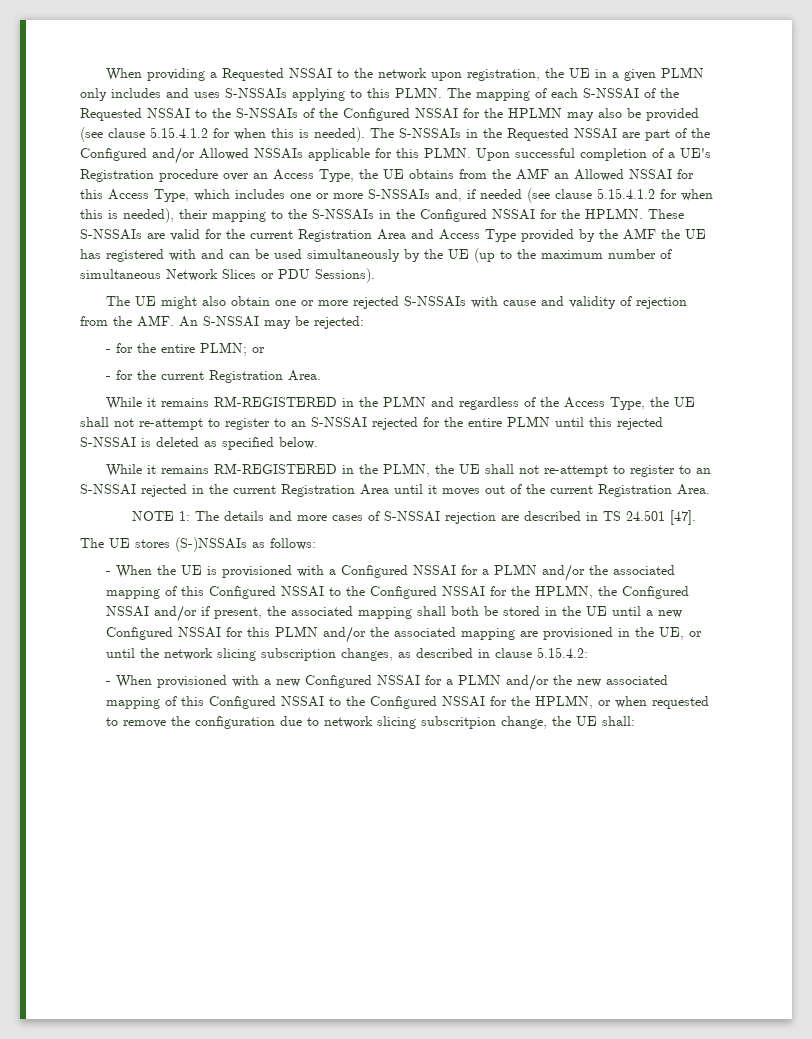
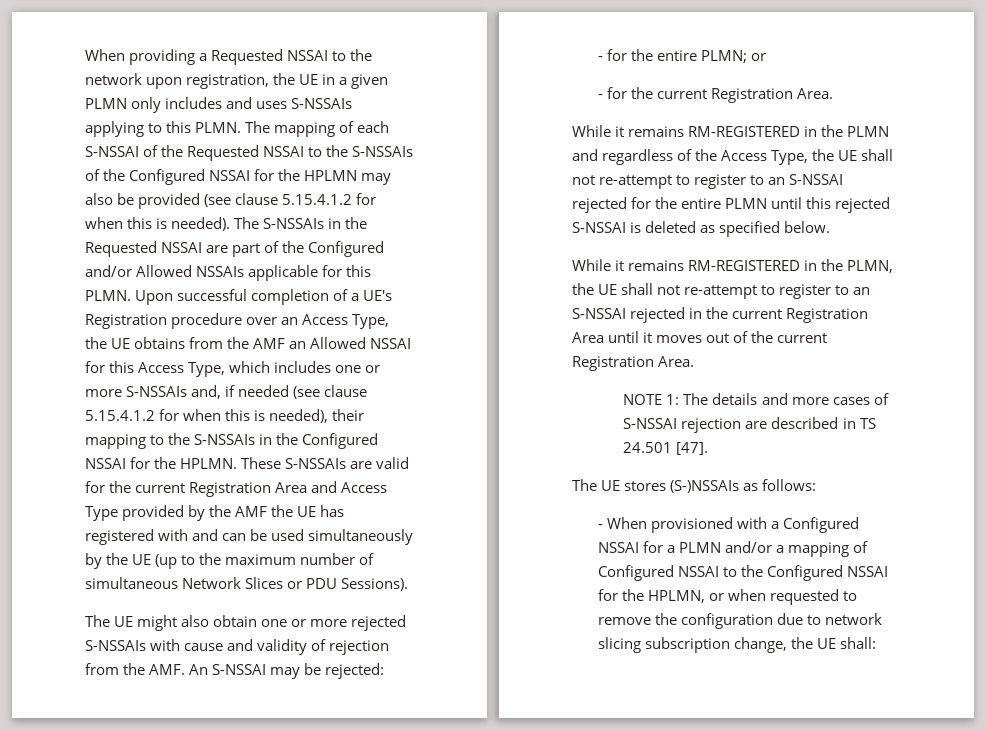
[156,565,217,575] the UE is -> (647, 523) none
[588,565,675,575] [105,585,689,599] [105,605,682,622] [105,626,702,643] [105,647,588,661] [105,674,668,691] [105,696,204,709] the associated mapping of this Configured NSSAI to the Configured NSSAI for the HPLMN, the Configured NSSAI and/or if present, the associated mapping shall both be stored in the UE until a new Configured NSSAI for this PLMN and/or the associated mapping are provisioned in the UE, or until the network slicing subscription changes, as described in clause 5.15.4.2: // - When provisioned with a new Configured NSSAI for a PLMN and/or the new associated mapping of this -> [775,541,869,557] a mapping of
[420,716,496,729] subscritpion -> [644,637,730,653] subscription

